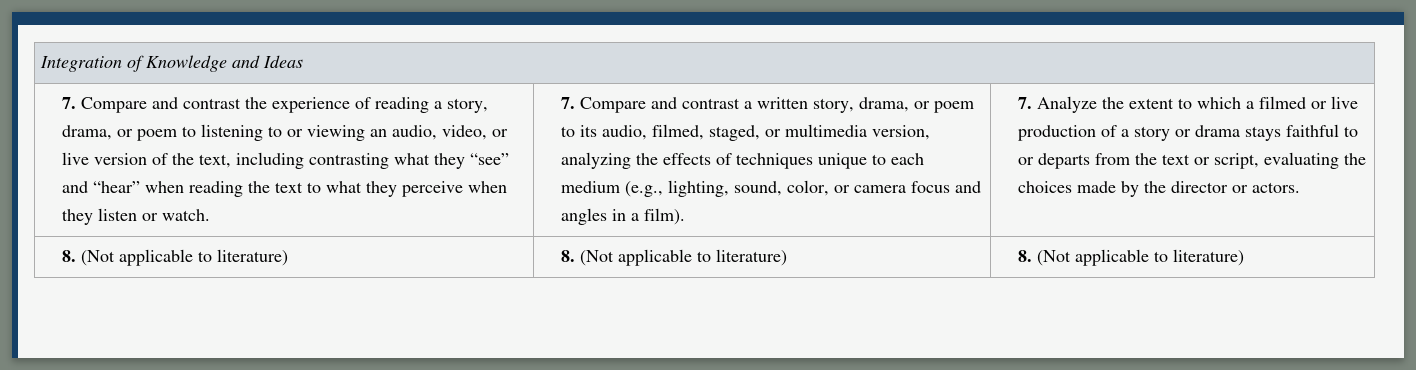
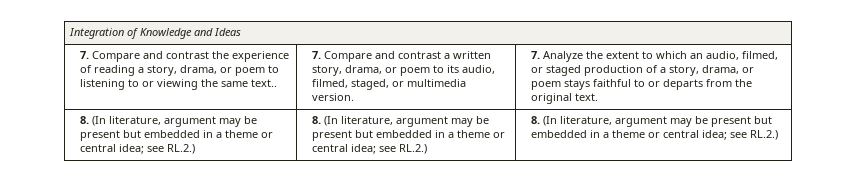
[370,125,509,140] [62,152,510,169] [62,181,508,197] [62,208,211,225] an audio, video, or live version of the text, including contrasting what they “see” and “hear” when reading the text to what they perceive when they listen or watch. -> [201,79,278,87] the same text..
[872,125,931,140] [561,152,925,169] [561,180,982,197] [561,208,686,225] version, analyzing the effects of techniques unique to each medium (e.g., lighting, sound, color, or camera focus and angles in a film). -> [312,93,355,101] version.
[1246,96,1359,109] [1018,125,1241,141] a filmed or live production of a story or drama -> [690,51,779,60] [531,65,755,76] [531,81,562,90] an audio, filmed, or staged production of a story, drama, or poem
[1162,152,1367,169] [1018,181,1301,197] [62,249,289,266] [561,249,788,266] [1018,249,1245,266] text or script, evaluating the choices made by the director or actors. // 8. (Not applicable to literature) | 8. (Not applicable to literature) | 8. (Not applicable to literature) -> [531,93,599,104] [80,116,258,127] [80,130,274,141] [80,144,196,154] [312,116,490,127] [312,130,506,141] [312,144,428,154] [531,116,773,127] [531,130,779,140] original text. // 8. (In literature, argument may be present but embedded in a theme or central idea; see RL.2.) | 8. (In literature, argument may be present but embedded in a theme or central idea; see RL.2.) | 8. (In literature, argument may be present but embedded in a theme or central idea; see RL.2.)

